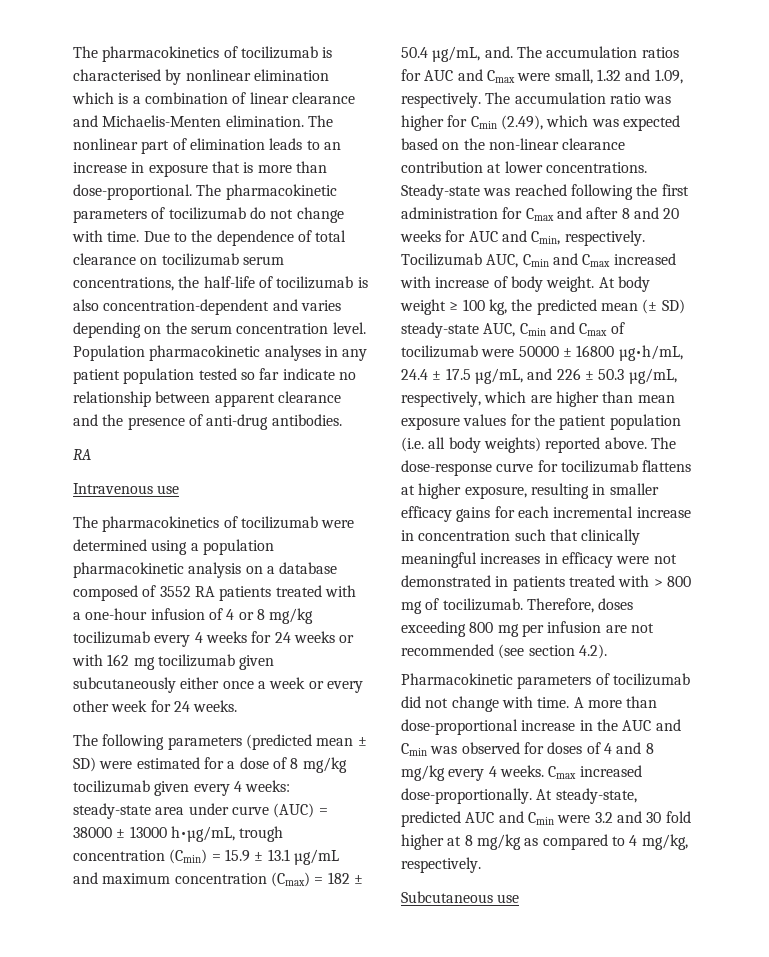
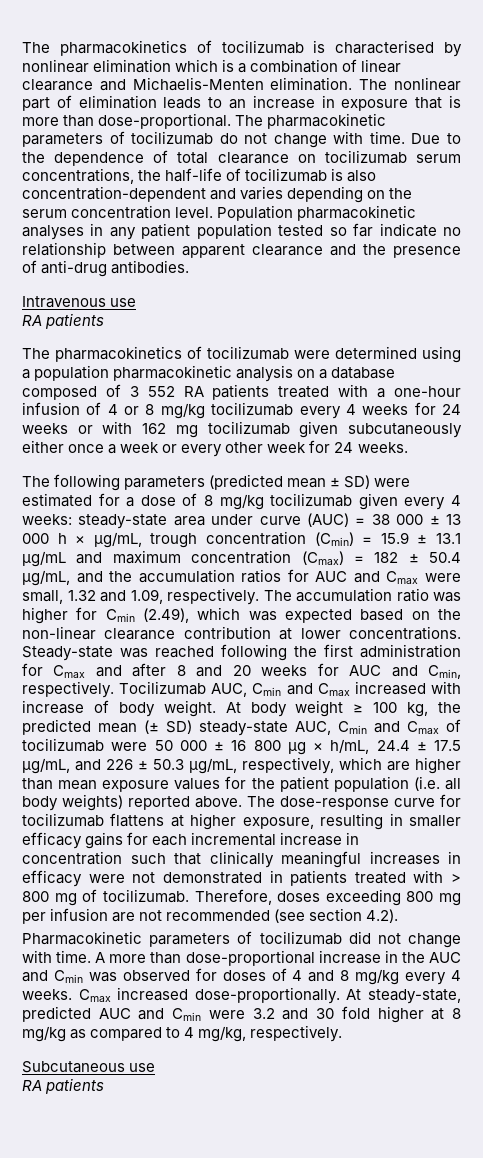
[73,449,91,460] // RA -> (190, 267) none
(180, 489) none -> [22,313,105,329] // RA patients
[159,586,191,597] 3552 -> [129,386,175,397] 3 552
[73,826,235,842] 38000 ± 13000 h•µg/mL, -> [371,514,461,525] [22,532,142,548] 38 000 ± 13 000 h × µg/mL,
[484,46,542,58] and. The -> [76,571,133,583] and the
[518,345,683,361] 50000 ± 16800 µg•h/mL, -> [154,739,370,755] 50 000 ± 16 800 µg × h/mL,
(520, 898) none -> [22,1078,105,1094] // RA patients

